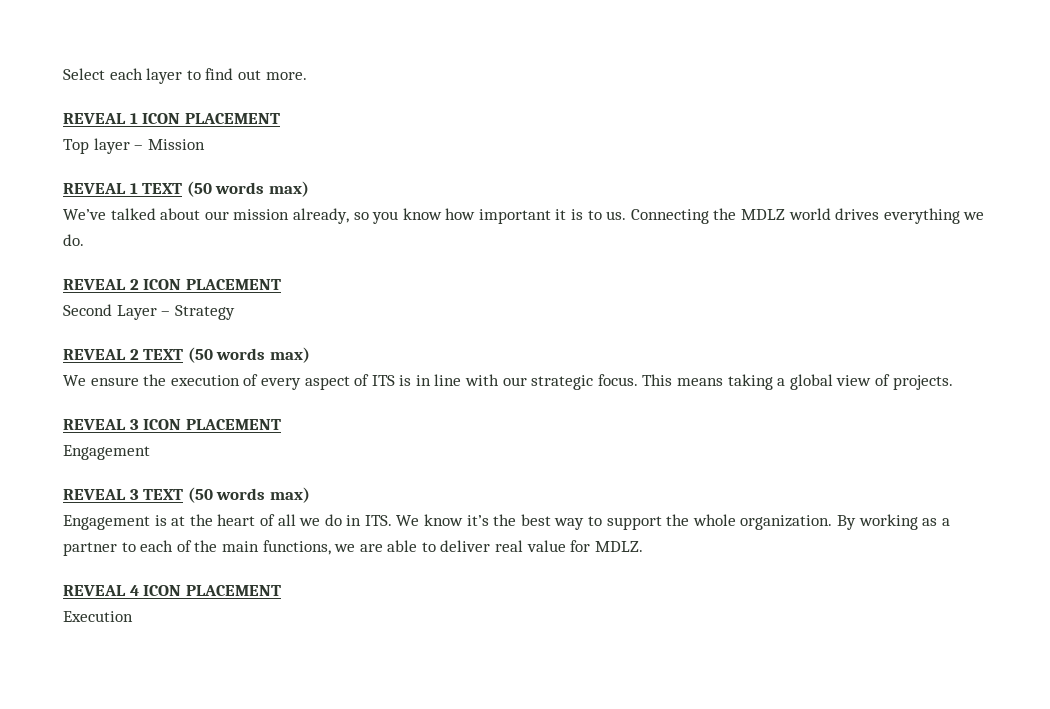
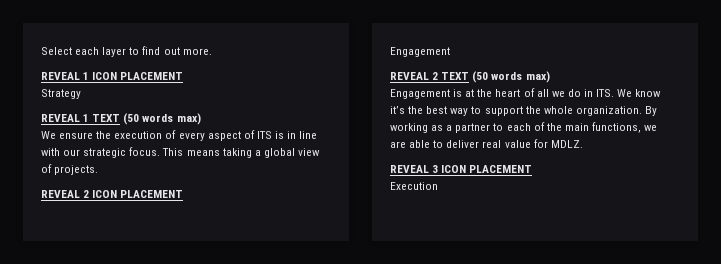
[63,138,205,154] Top layer – Mission -> [41,89,81,99] Strategy
[63,208,985,224] [63,234,84,246] [63,279,281,290] [63,304,235,320] [63,347,310,363] // We’ve talked about our mission already, so you know how important it is to us. Connecting the MDLZ world drives everything we do. // REVEAL 2 ICON PLACEMENT // Second Layer – Strategy // REVEAL 2 TEXT (50 words max) -> (201, 119) none
[129,419,139,430] 3 -> [83,190,90,198] 2
[129,489,139,500] 3 -> [432,72,439,80] 2
[129,585,139,596] 4 -> [432,165,439,173] 3

